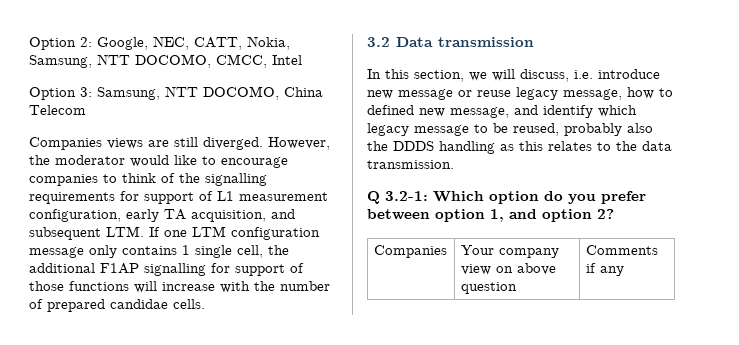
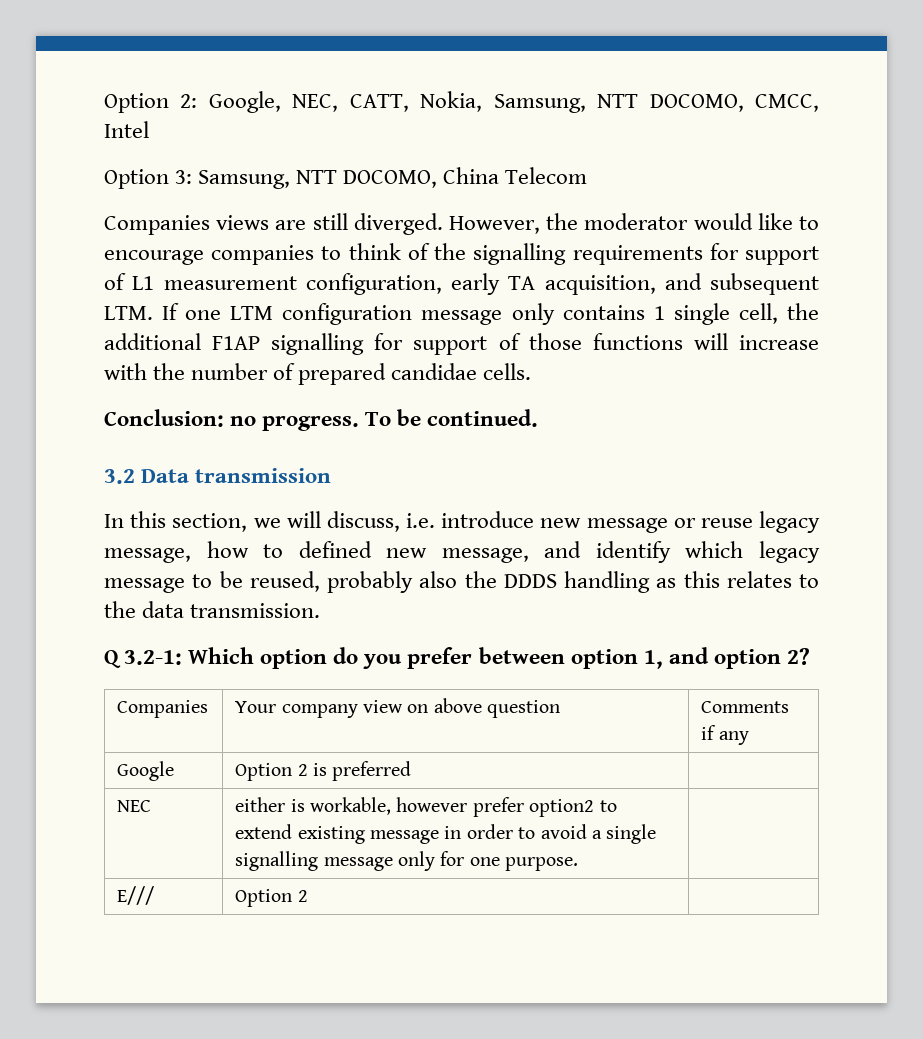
(205, 304) none -> [104,409,539,431] // Conclusion: no progress. To be continued.
(624, 271) none -> [117,761,175,781] [235,761,412,781] [117,800,152,812] [235,797,617,817] [235,824,657,844] [235,851,579,871] [117,886,155,905] [235,889,308,907] // Google | Option 2 is preferred | // NEC | either is workable, however prefer option2 to extend existing message in order to avoid a single signalling message only for one purpose. | // E/// | Option 2 |

